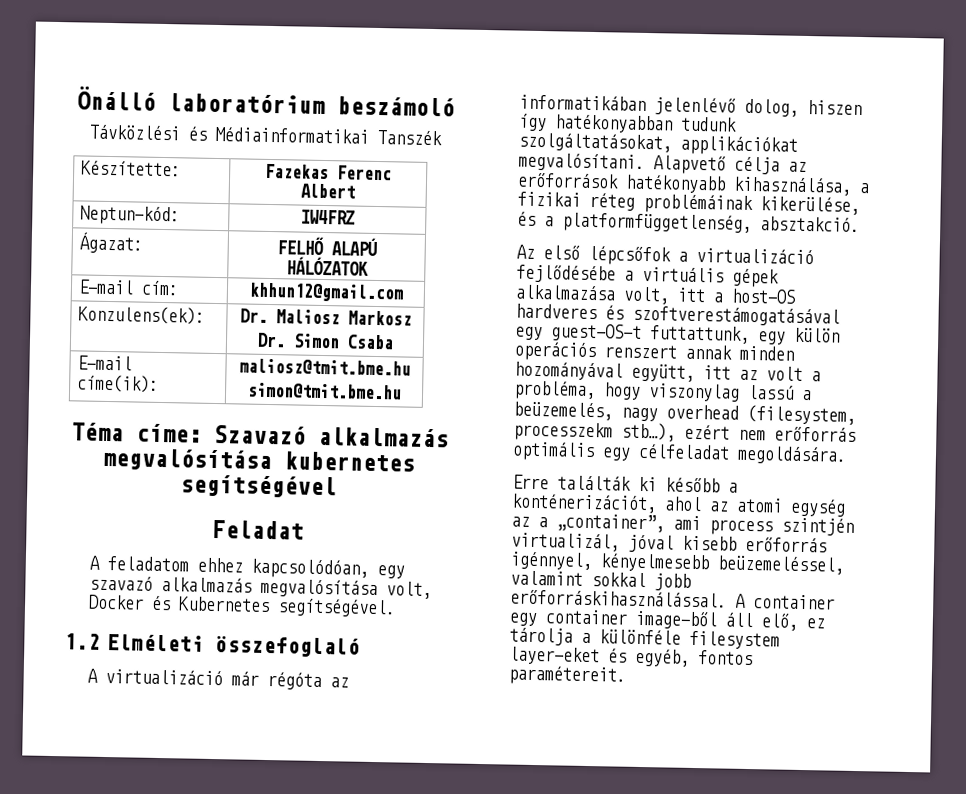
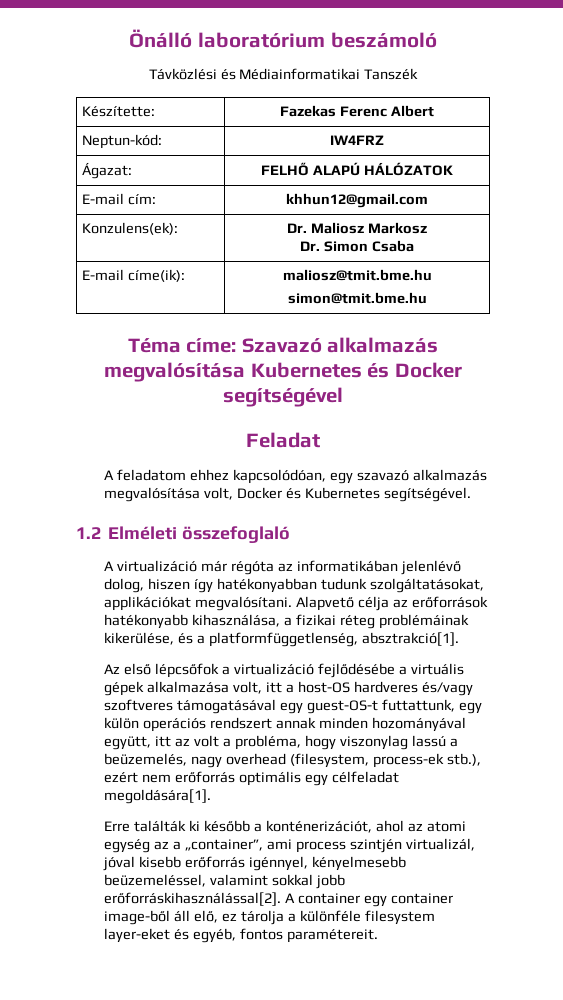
[284,451,415,472] kubernetes -> [250,362,462,378] Kubernetes és Docker
[759,216,860,232] absztakció. -> [361,632,459,646] absztrakció[1].
[604,305,840,327] és szoftverestámogatásával -> [421,682,473,696] [104,699,277,714] és/vagy szoftveres támogatásával
[603,344,677,359] renszert -> [210,717,273,729] rendszert
[512,421,676,442] processzekm stb…), -> [372,753,481,768] process-ek stb.),
[736,445,847,465] megoldására. -> [104,789,212,804] megoldására[1].
[509,589,727,608] erőforráskihasználással. -> [104,892,282,906] erőforráskihasználással[2].

